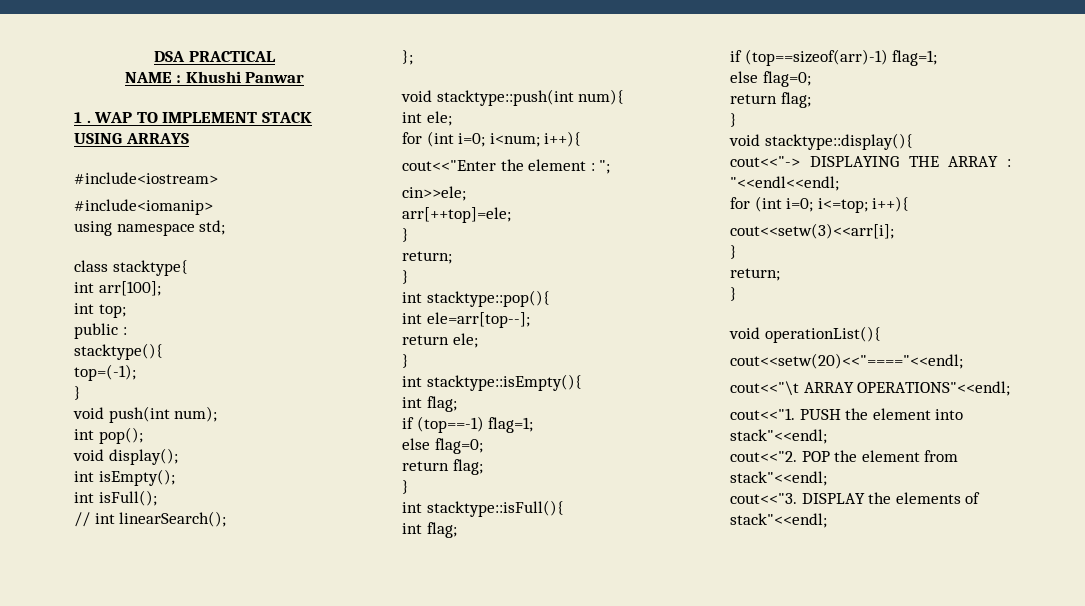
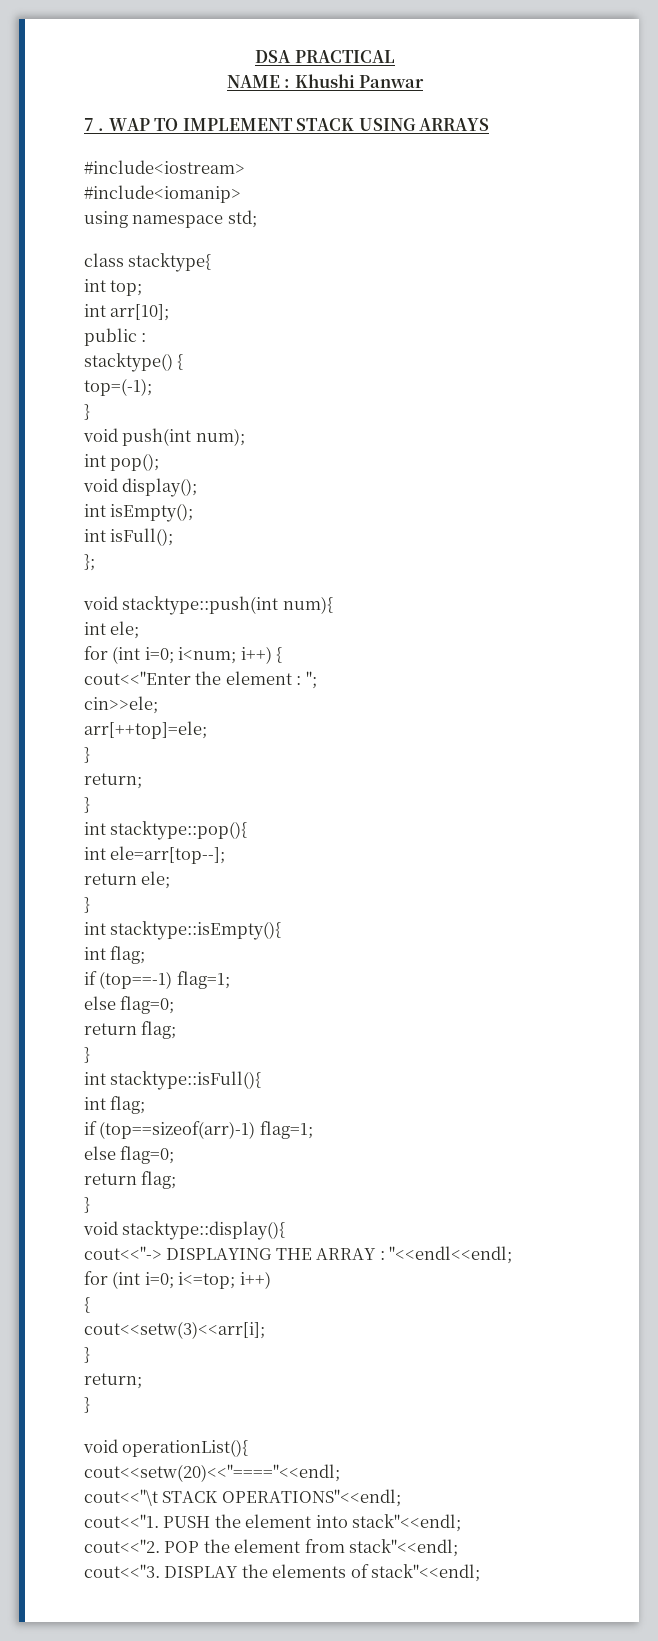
[74,112,82,123] 1 -> [84,118,94,131] 7
[98,281,161,296] [74,303,126,318] arr[100]; // int top; -> [110,280,143,296] [84,304,170,321] top; // int arr[10];
[74,343,163,360] stacktype(){ -> [84,353,184,372] stacktype() {
[74,511,227,527] // // int linearSearch(); -> (174, 537) none
[544,131,582,147] i++){ -> [240,646,283,664] i++) {
[872,196,910,212] i++){ -> [239,1271,271,1289] [84,1297,90,1313] i++) // {
[803,382,854,393] ARRAY -> [162,1491,219,1503] STACK

